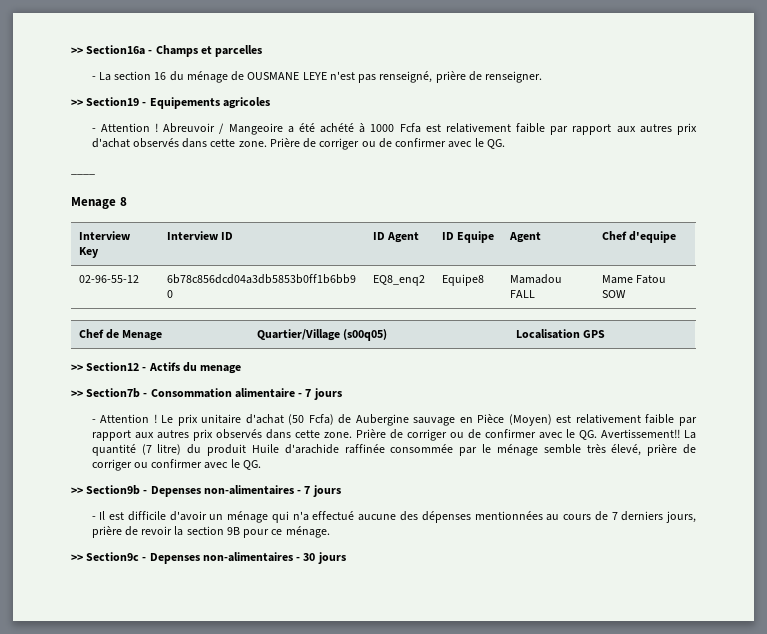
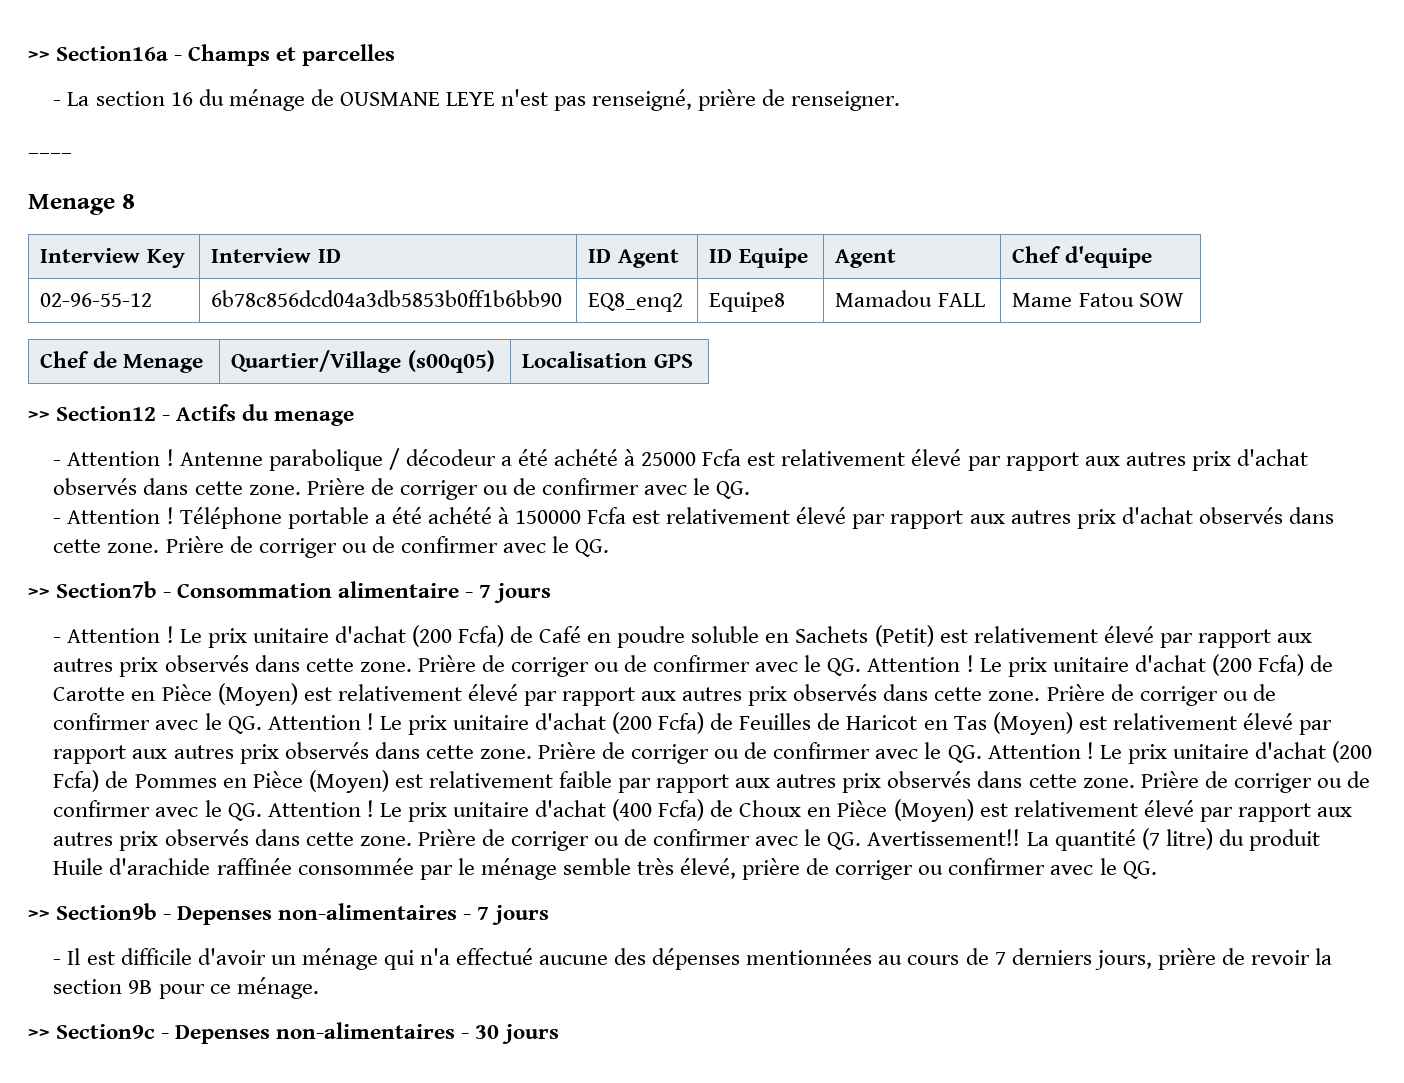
[71,97,270,109] [91,123,697,135] [91,138,505,150] // >> Section19 - Equipements agricoles // - Attention ! Abreuvoir / Mangeoire a été achété à 1000 Fcfa est relativement faible par rapport aux autres prix d'achat observés dans cette zone. Prière de corriger ou de confirmer avec le QG. -> (901, 101) none
(242, 369) none -> [53,448,1308,471] [53,478,751,500] [53,507,1334,529] [53,536,610,558] // - Attention ! Antenne parabolique / décodeur a été achété à 25000 Fcfa est relativement élevé par rapport aux autres prix d'achat observés dans cette zone. Prière de corriger ou de confirmer avec le QG. // - Attention ! Téléphone portable a été achété à 150000 Fcfa est relativement élevé par rapport aux autres prix d'achat observés dans cette zone. Prière de corriger ou de confirmer avec le QG.
[288,414,456,426] (50 Fcfa) de Aubergine sauvage -> [411,625,1313,648] [53,654,1334,677] [53,683,1276,706] [53,712,1333,735] [53,741,1373,764] [53,770,217,792] (200 Fcfa) de Café en poudre soluble en Sachets (Petit) est relativement élevé par rapport aux autres prix observés dans cette zone. Prière de corriger ou de confirmer avec le QG. Attention ! Le prix unitaire d'achat (200 Fcfa) de Carotte en Pièce (Moyen) est relativement élevé par rapport aux autres prix observés dans cette zone. Prière de corriger ou de confirmer avec le QG. Attention ! Le prix unitaire d'achat (200 Fcfa) de Feuilles de Haricot en Tas (Moyen) est relativement élevé par rapport aux autres prix observés dans cette zone. Prière de corriger ou de confirmer avec le QG. Attention ! Le prix unitaire d'achat (200 Fcfa) de Pommes
(597, 435) none -> [267,799,1353,822] [53,829,862,851] Attention ! Le prix unitaire d'achat (400 Fcfa) de Choux en Pièce (Moyen) est relativement élevé par rapport aux autres prix observés dans cette zone. Prière de corriger ou de confirmer avec le QG.

